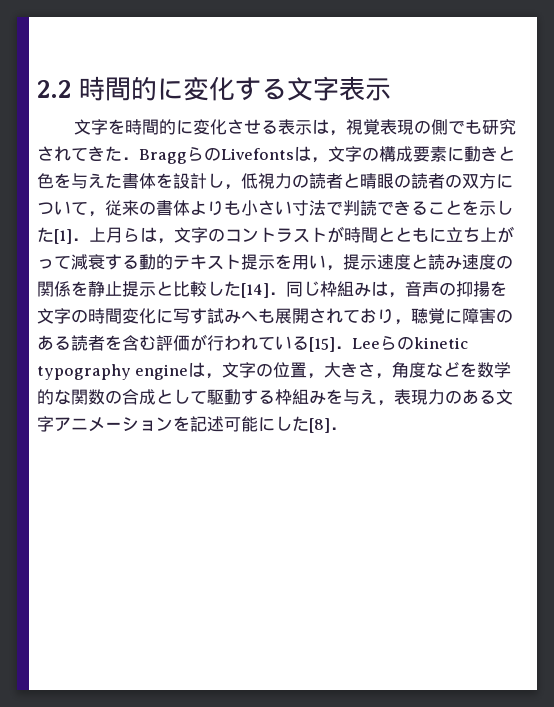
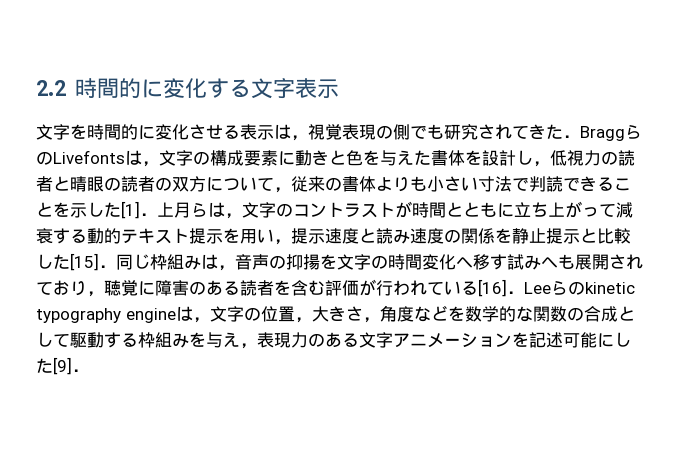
[241,283,269,298] [14] -> [70,253,99,271] [15]
[156,308,190,324] に写 -> [456,254,490,270] へ移
[309,337,335,352] [15] -> [478,279,507,297] [16]
[309,418,330,433] [8] -> [53,357,72,375] [9]

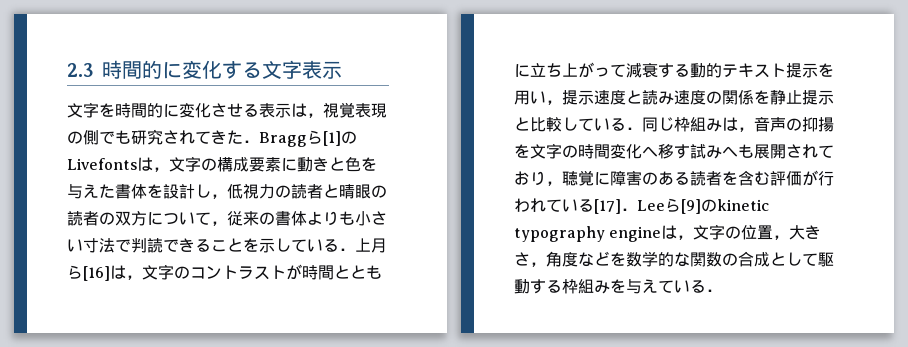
[36,80,66,96] 2.2 -> [67,63,94,77] 2.3
(642, 132) none -> [323,131,341,146] [1]
[104,201,140,219] た[1] -> [291,239,339,252] ている
(208, 210) none -> [83,266,110,281] [16]
[53,253,99,271] た[15] -> [578,118,626,131] ている
[478,279,507,297] [16] -> [594,199,621,214] [17]
(568, 288) none -> [681,199,701,214] [9]
[240,332,631,349] [36,357,72,375] ，表現力のある文字アニメーションを記述可能にした[9] -> [658,280,706,293] ている

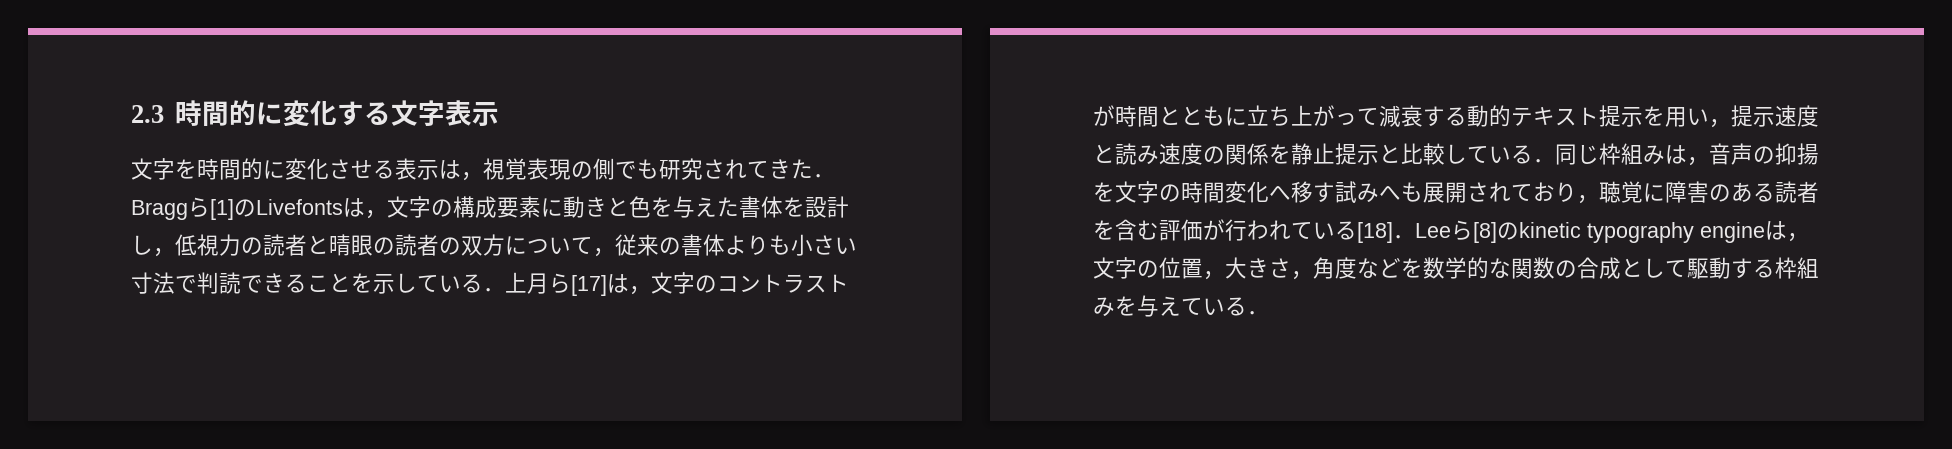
[83,266,110,281] [16] -> [571,275,607,296] [17]
[594,199,621,214] [17] -> [1357,222,1393,243] [18]
[681,199,701,214] [9] -> [1473,222,1497,243] [8]

